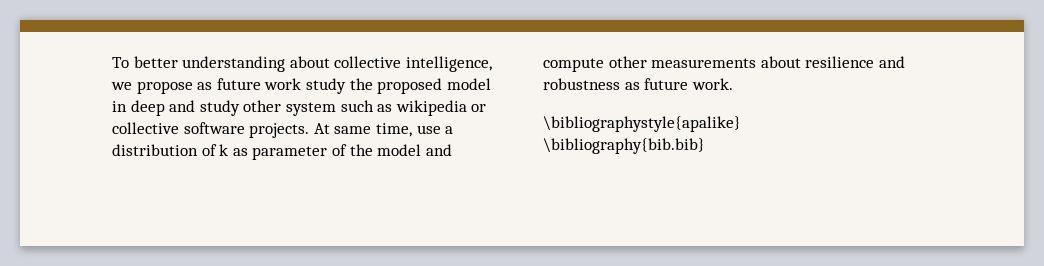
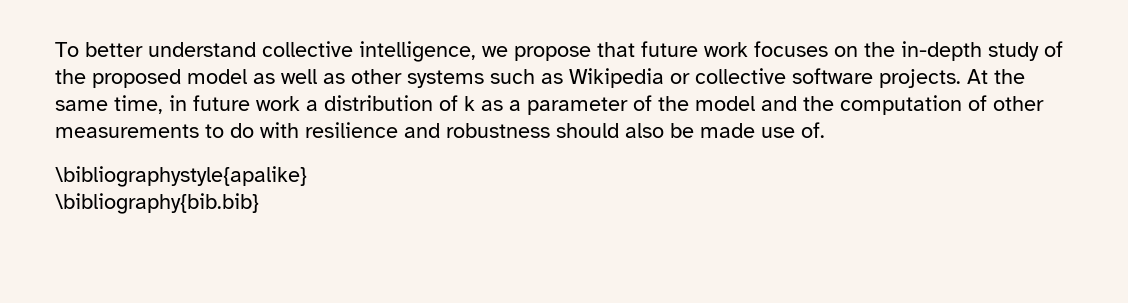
[182,56,330,72] understanding about -> [148,42,256,57] understand
[197,78,491,94] [112,100,336,116] as future work study the proposed model in deep and study other system -> [597,41,1063,61] [55,69,484,88] that future work focuses on the in-depth study of the proposed model as well as other systems
[395,100,467,116] wikipedia -> [569,68,664,88] Wikipedia
(330, 128) none -> [994,69,1025,84] the
[416,125,441,134] use -> [169,95,300,111] in future work
(248, 152) none -> [509,100,521,111] a
[543,56,905,72] [543,78,733,90] compute other measurements about resilience and robustness as future work. -> [803,95,1044,115] [55,122,825,138] the computation of other measurements to do with resilience and robustness should also be made use of.

